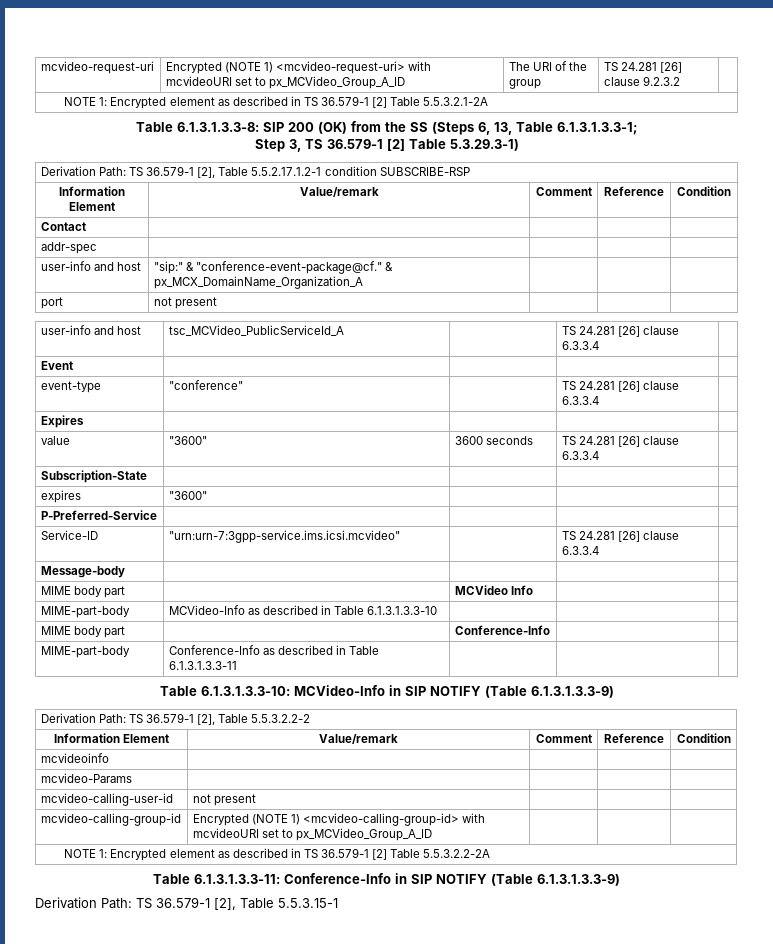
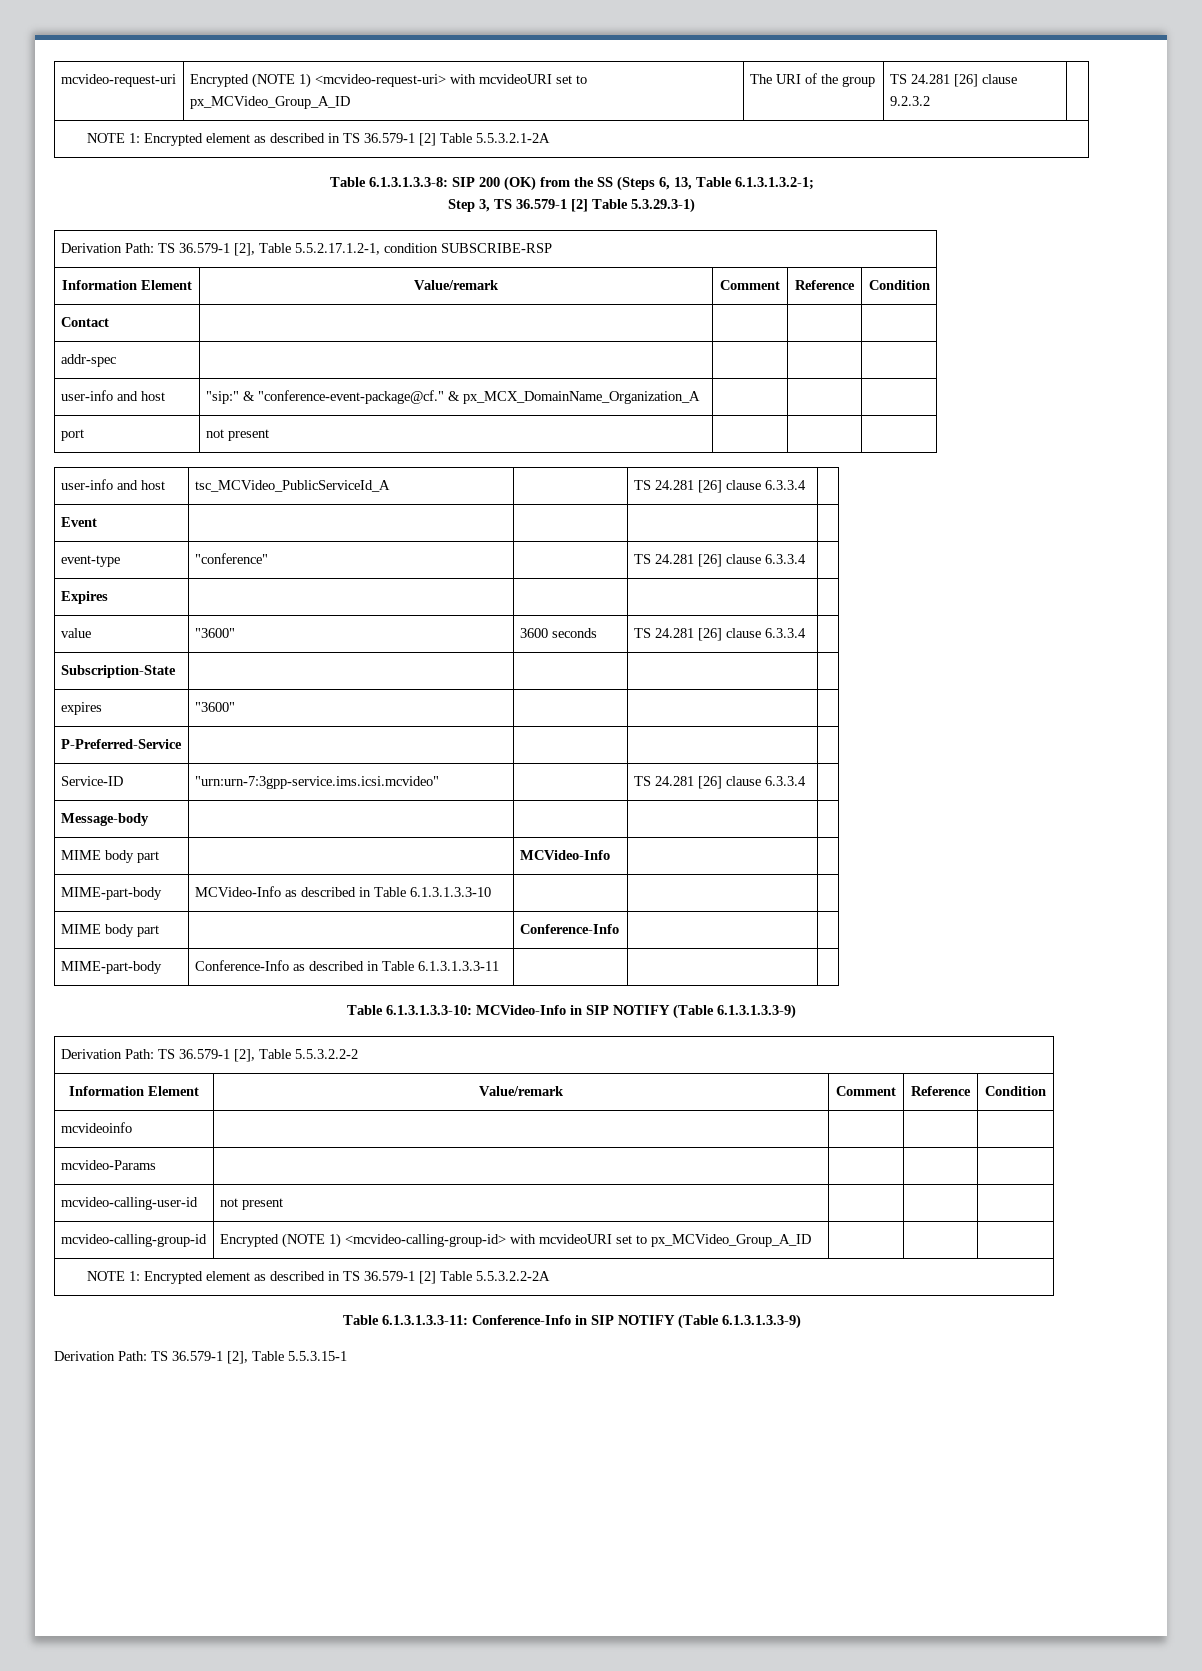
[557,122,637,135] 6.1.3.1.3.3-1; -> [734,177,814,190] 6.1.3.1.3.2-1;
[251,167,322,176] 5.5.2.17.1.2-1 -> [294,243,380,255] 5.5.2.17.1.2-1,
[454,585,533,595] MCVideo Info -> [519,850,610,860] MCVideo-Info

